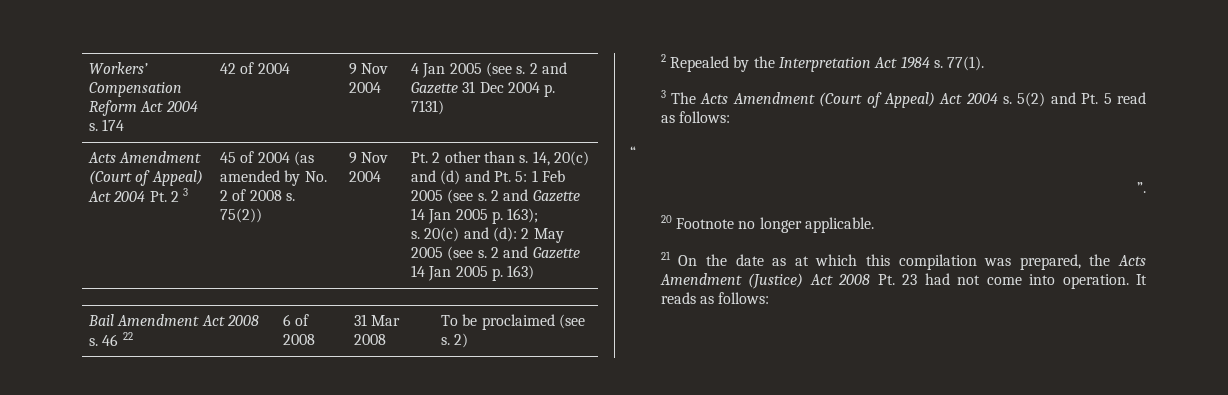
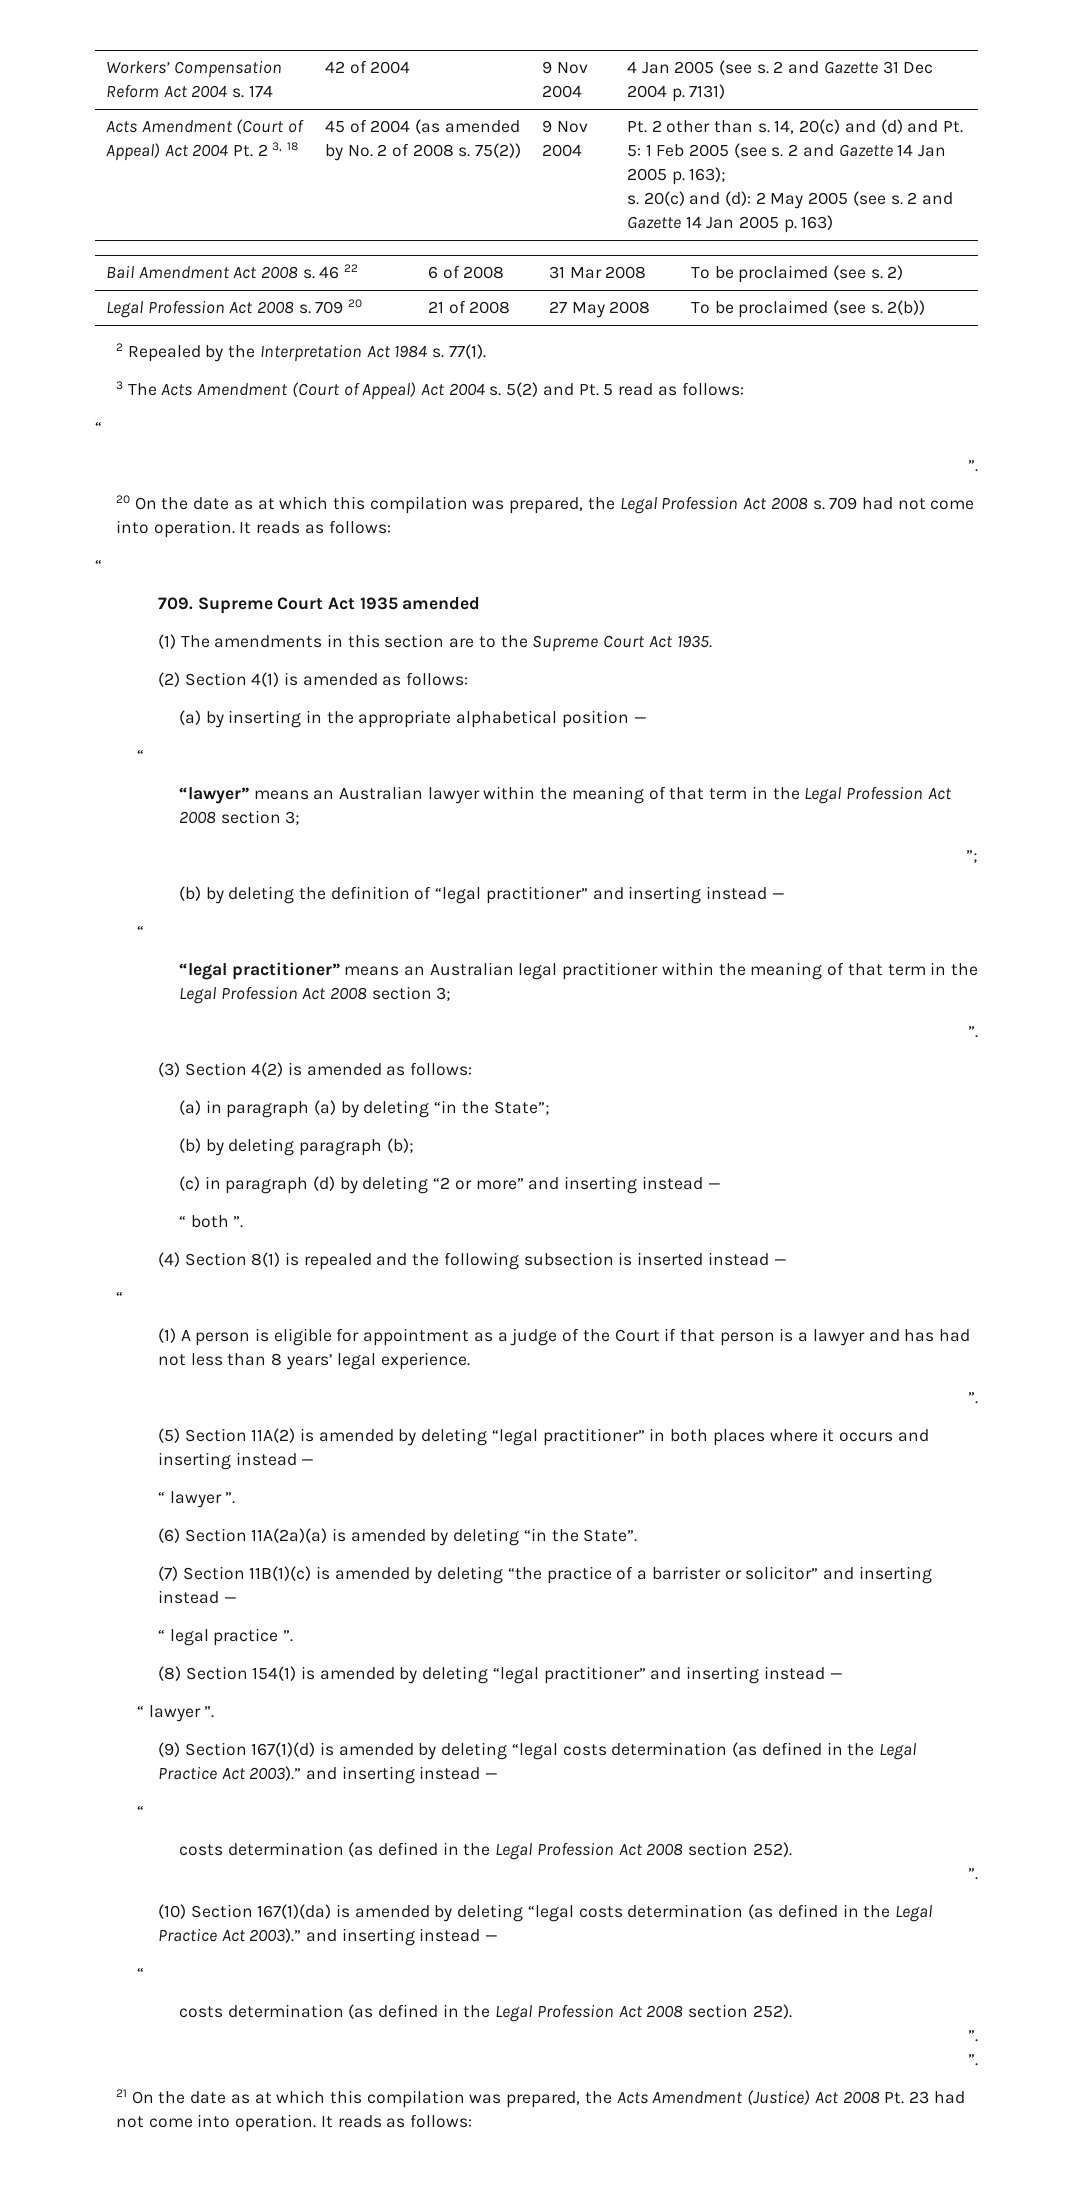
[183,188,189,196] 3 -> [272,142,299,152] 3, 18
(469, 340) none -> [105,299,363,318] [427,300,511,314] [548,301,651,318] [690,300,926,318] // Legal Profession Act 2008 s. 709 20 | 21 of 2008 | 27 May 2008 | To be proclaimed (see s. 2(b))
[676,217,874,233] Footnote no longer applicable. -> [134,496,975,514] [115,520,391,538] [95,560,102,571] [157,597,481,614] [157,634,712,652] [157,672,469,687] [178,710,647,728] [136,750,144,761] [178,786,952,804] [178,810,301,825] [966,850,978,863] [178,886,785,904] [136,926,144,937] [178,962,978,980] [178,986,452,1004] [968,1026,978,1038] [157,1062,473,1077] [178,1100,550,1118] [178,1138,414,1156] [178,1176,721,1194] [178,1215,244,1228] [157,1252,787,1270] [115,1292,123,1303] [157,1328,971,1346] [157,1352,471,1370] [968,1392,978,1404] [157,1428,929,1446] [157,1452,315,1470] [157,1491,236,1508] [157,1528,638,1546] [157,1566,932,1584] [157,1590,237,1604] [157,1628,294,1646] [157,1666,843,1684] [136,1705,215,1722] [157,1742,916,1760] [157,1766,499,1784] [136,1806,144,1817] [178,1842,792,1860] [968,1868,978,1880] [157,1904,932,1922] [157,1928,499,1946] [136,1968,144,1979] [178,2004,792,2022] [968,2030,978,2042] [968,2054,978,2066] On the date as at which this compilation was prepared, the Legal Profession Act 2008 s. 709 had not come into operation. It reads as follows: // “ // 709. Supreme Court Act 1935 amended // (1) The amendments in this section are to the Supreme Court Act 1935. // (2) Section 4(1) is amended as follows: // (a) by inserting in the appropriate alphabetical position — // “ // “lawyer” means an Australian lawyer within the meaning of that term in the Legal Profession Act 2008 section 3; // ”; // (b) by deleting the definition of “legal practitioner” and inserting instead — // “ // “legal practitioner” means an Australian legal practitioner within the meaning of that term in the Legal Profession Act 2008 section 3; // ”. // (3) Section 4(2) is amended as follows: // (a) in paragraph (a) by deleting “in the State”; // (b) by deleting paragraph (b); // (c) in paragraph (d) by deleting “2 or more” and inserting instead — // “ both ”. // (4) Section 8(1) is repealed and the following subsection is inserted instead — // “ // (1) A person is eligible for appointment as a judge of the Court if that person is a lawyer and has had not less than 8 years’ legal experience. // ”. // (5) Section 11A(2) is amended by deleting “legal practitioner” in both places where it occurs and inserting instead — // “ lawyer ”. // (6) Section 11A(2a)(a) is amended by deleting “in the State”. // (7) Section 11B(1)(c) is amended by deleting “the practice of a barrister or solicitor” and inserting instead — // “ legal practice ”. // (8) Section 154(1) is amended by deleting “legal practitioner” and inserting instead — // “ lawyer ”. // (9) Section 167(1)(d) is amended by deleting “legal costs determination (as defined in the Legal Practice Act 2003).” and inserting instead — // “ // costs determination (as defined in the Legal Profession Act 2008 section 252). // ”. // (10) Section 167(1)(da) is amended by deleting “legal costs determination (as defined in the Legal Practice Act 2003).” and inserting instead — // “ // costs determination (as defined in the Legal Profession Act 2008 section 252). // ”. // ”.

